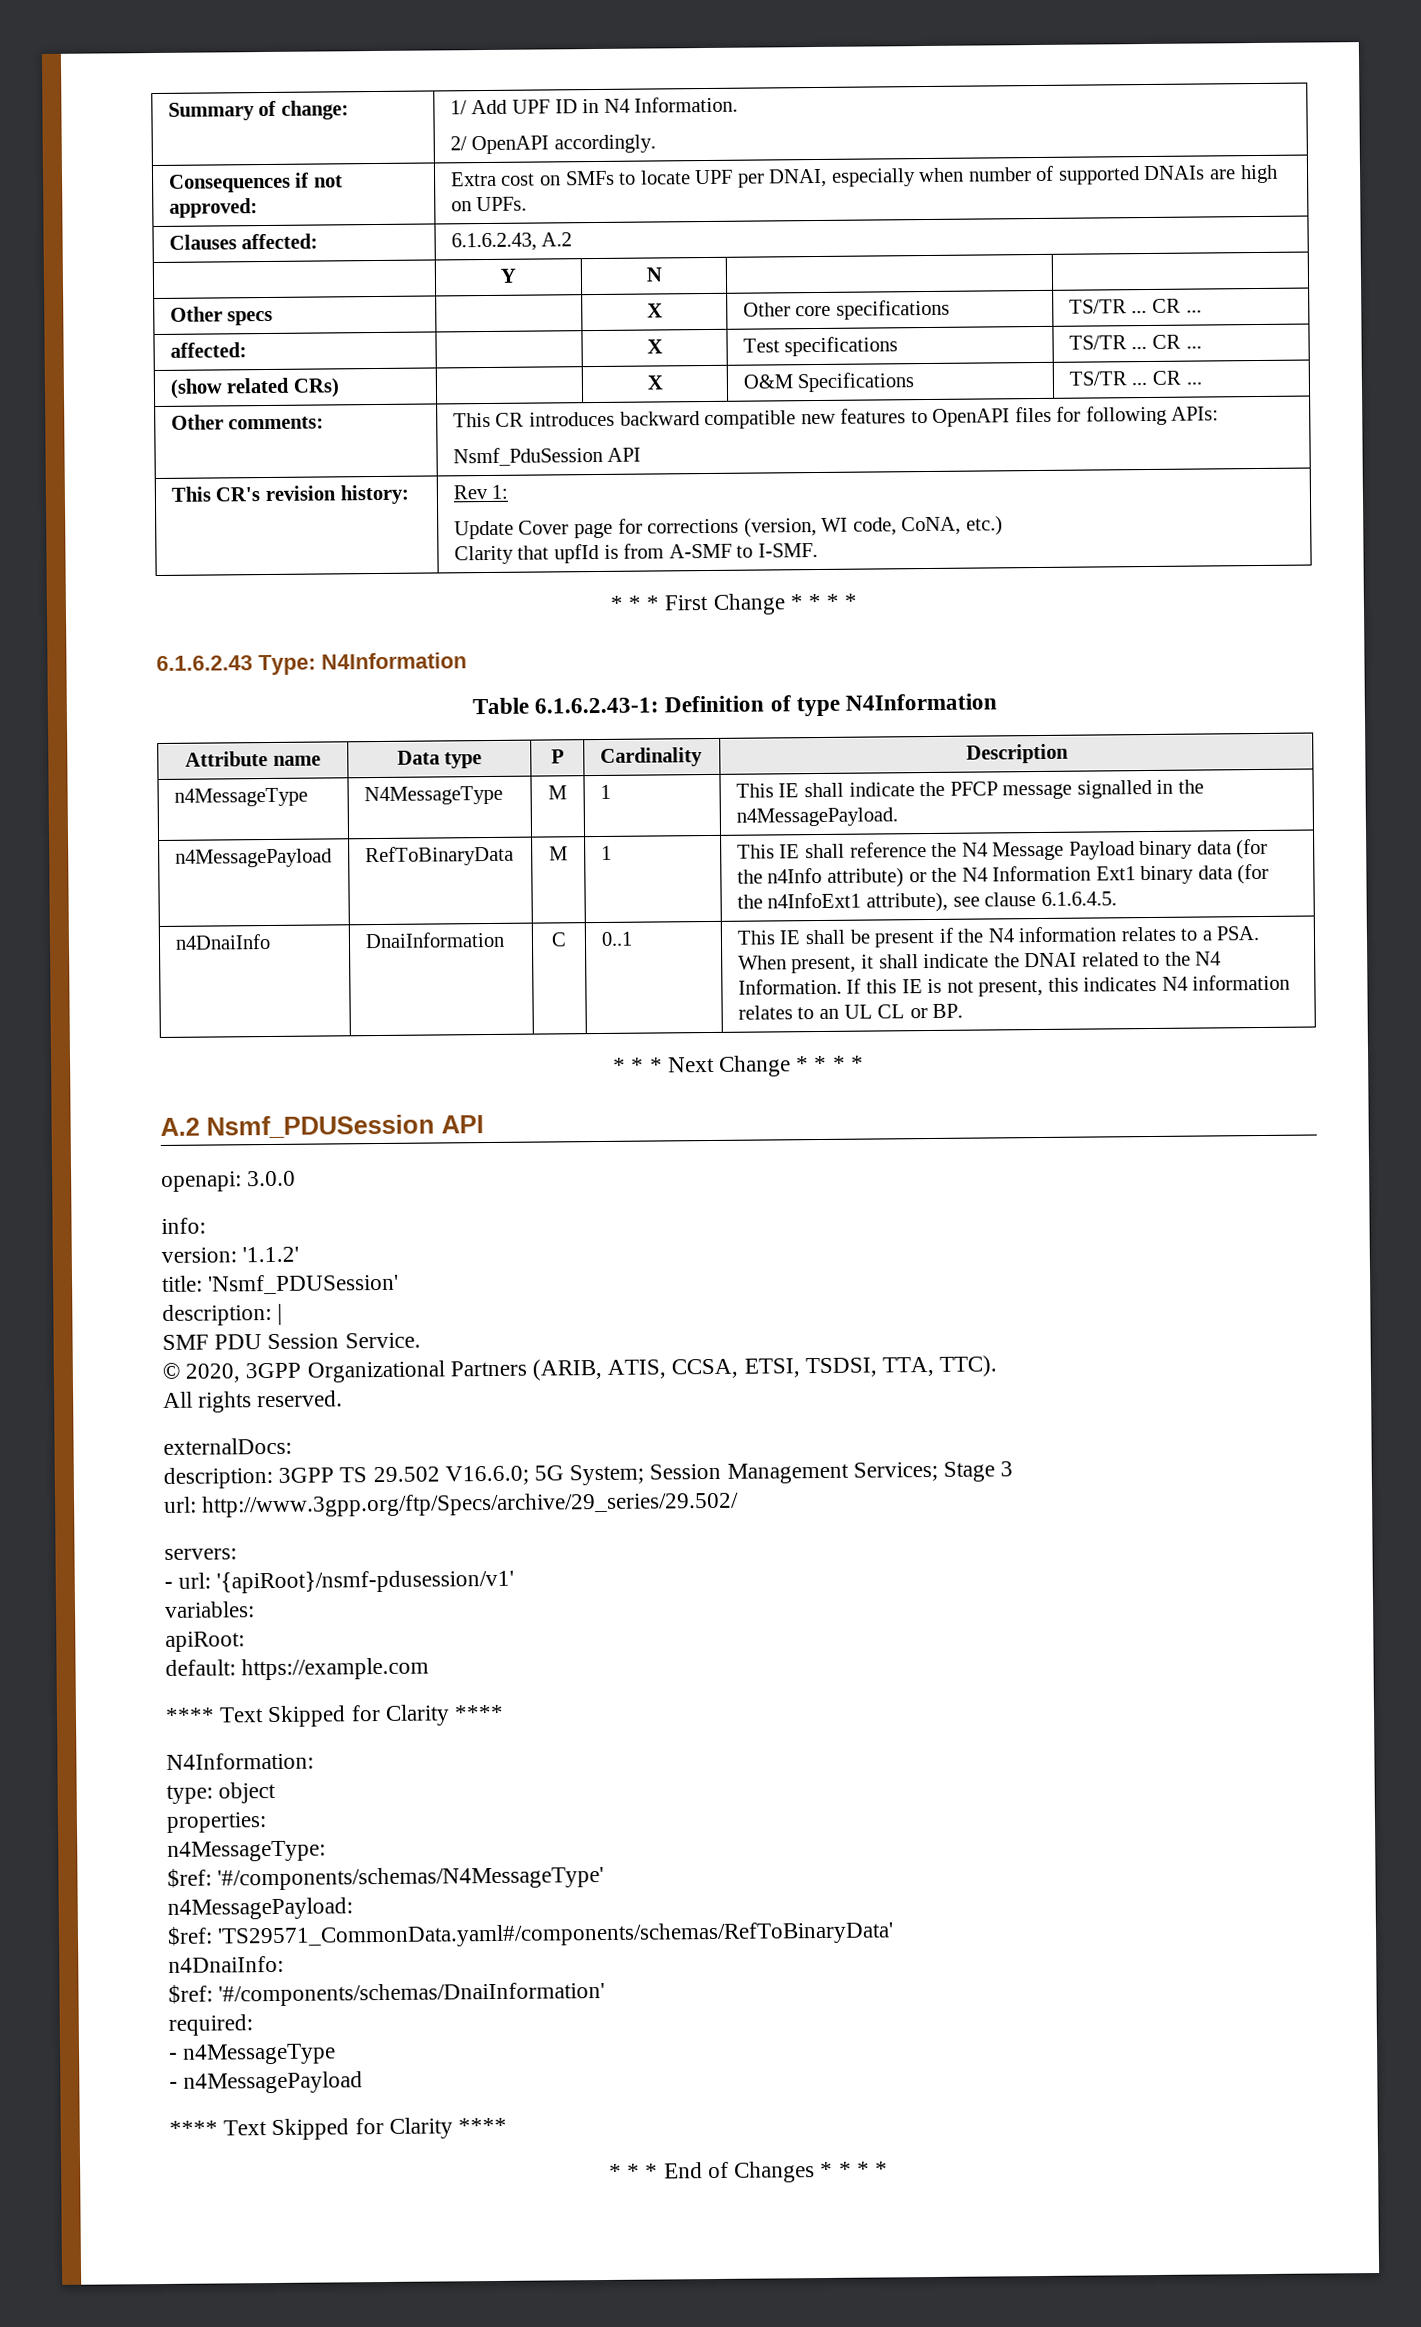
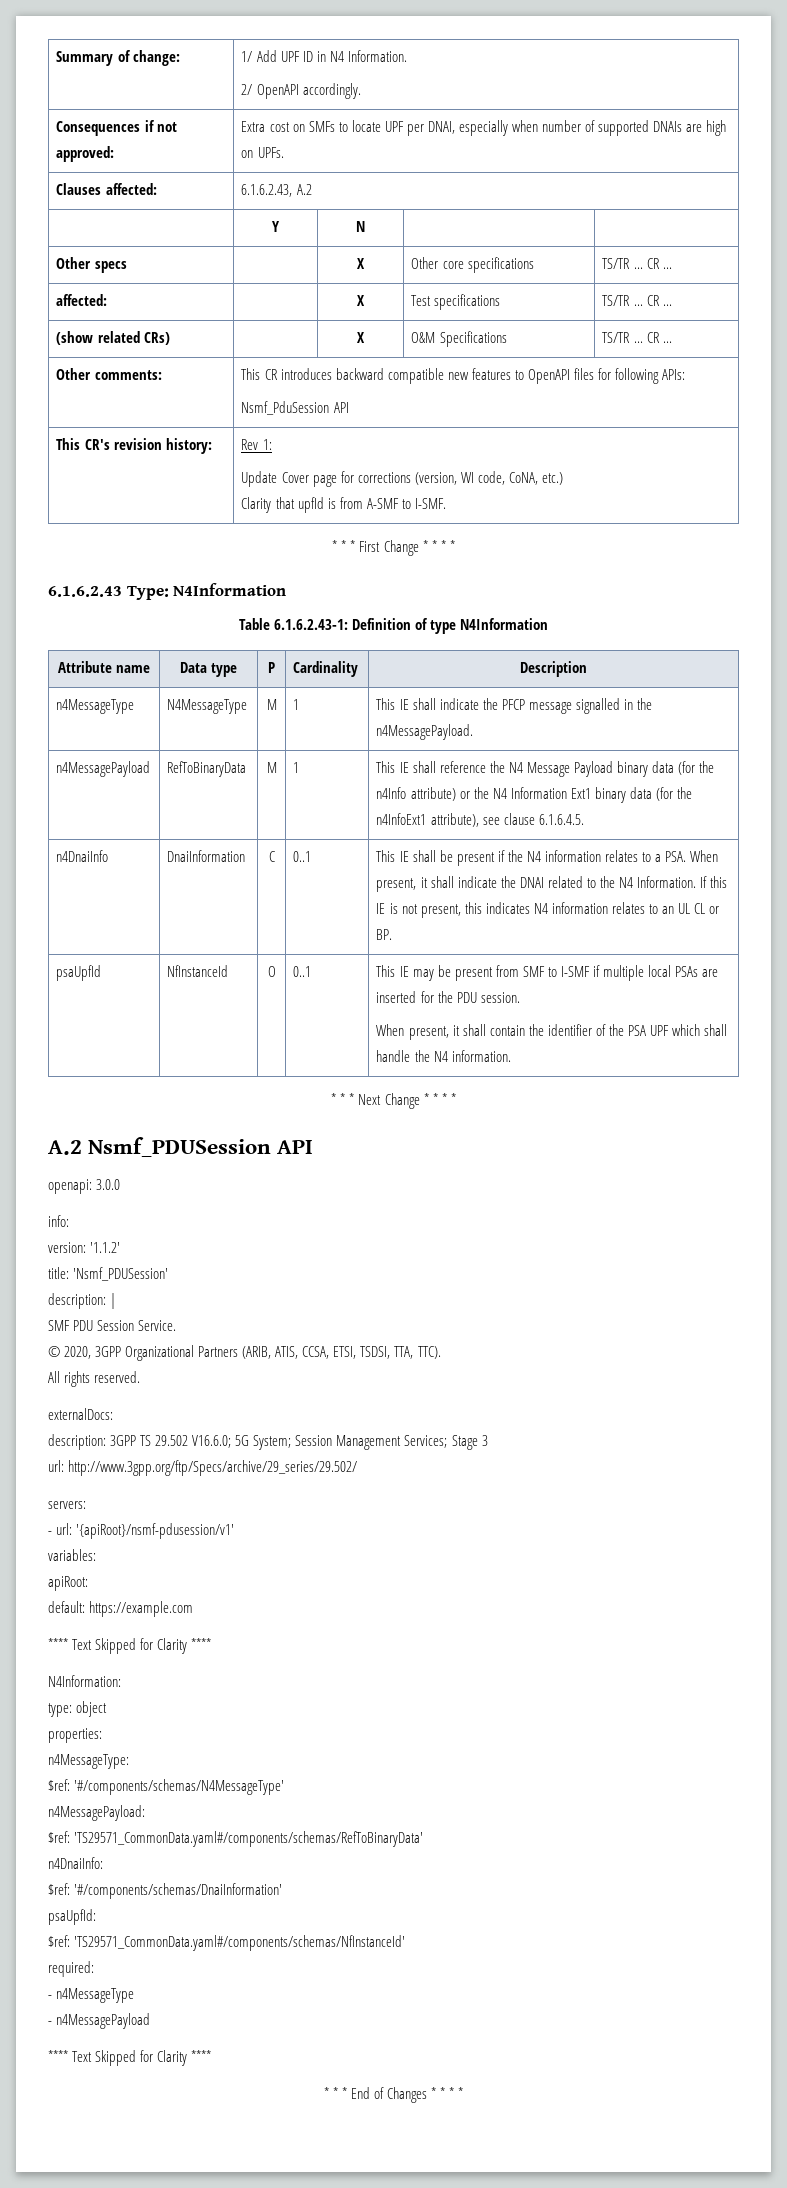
(964, 1010) none -> [56,965,102,981] [167,965,229,977] [267,966,276,977] [293,966,312,977] [376,965,719,981] [376,991,520,1003] [376,1024,728,1040] [376,1050,511,1062] // psaUpfId | NfInstanceId | O | 0..1 | This IE may be present from SMF to I-SMF if multiple local PSAs are inserted for the PDU session. // When present, it shall contain the identifier of the PSA UPF which shall handle the N4 information.
(606, 1994) none -> [48,1909,96,1925] [48,1935,406,1951] // psaUpfId: // $ref: 'TS29571_CommonData.yaml#/components/schemas/NfInstanceId'

